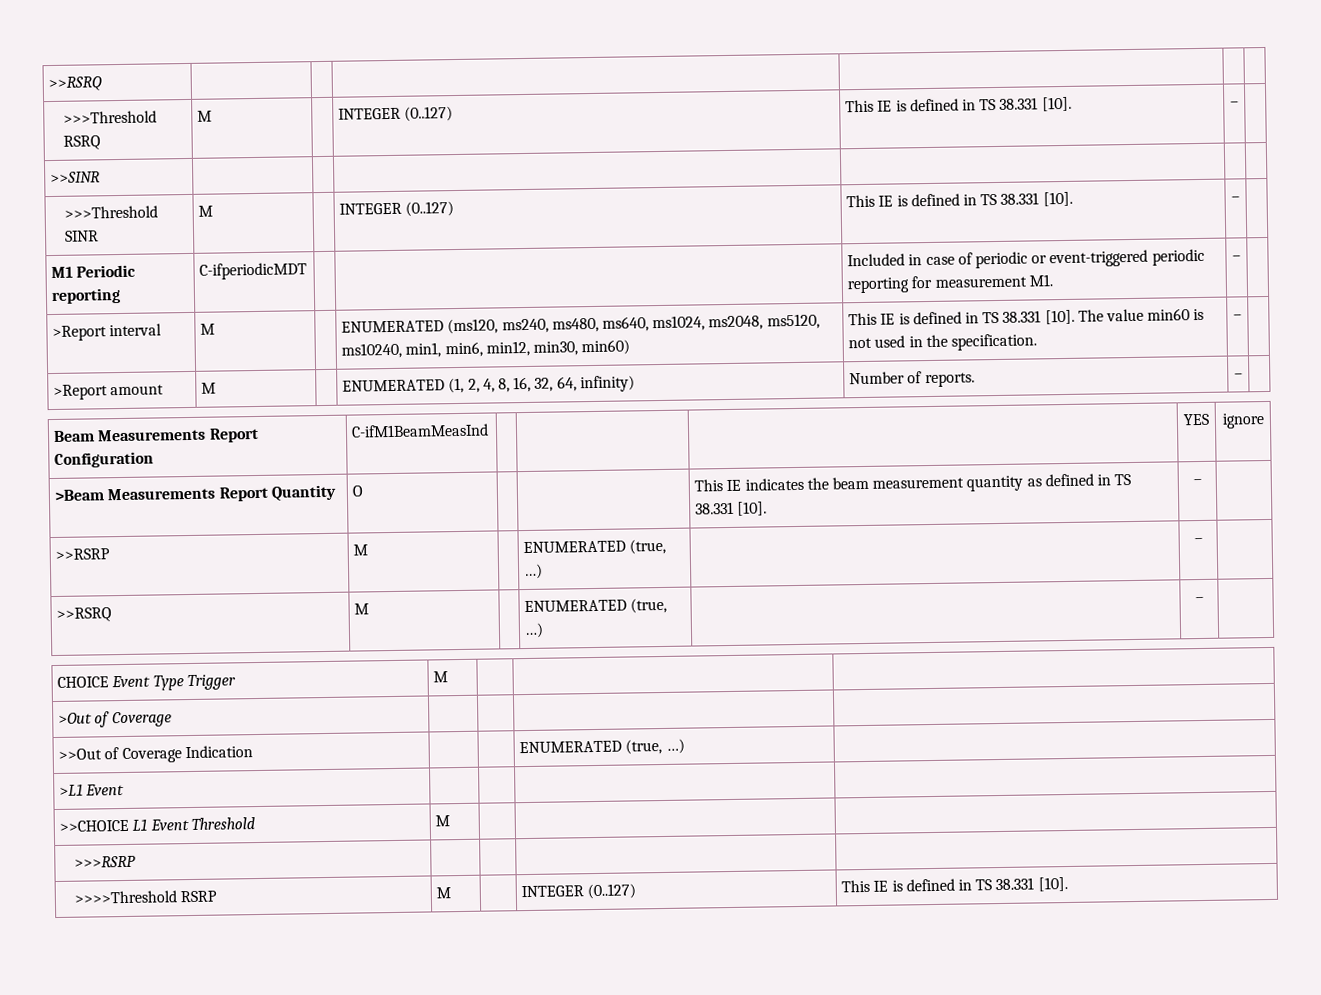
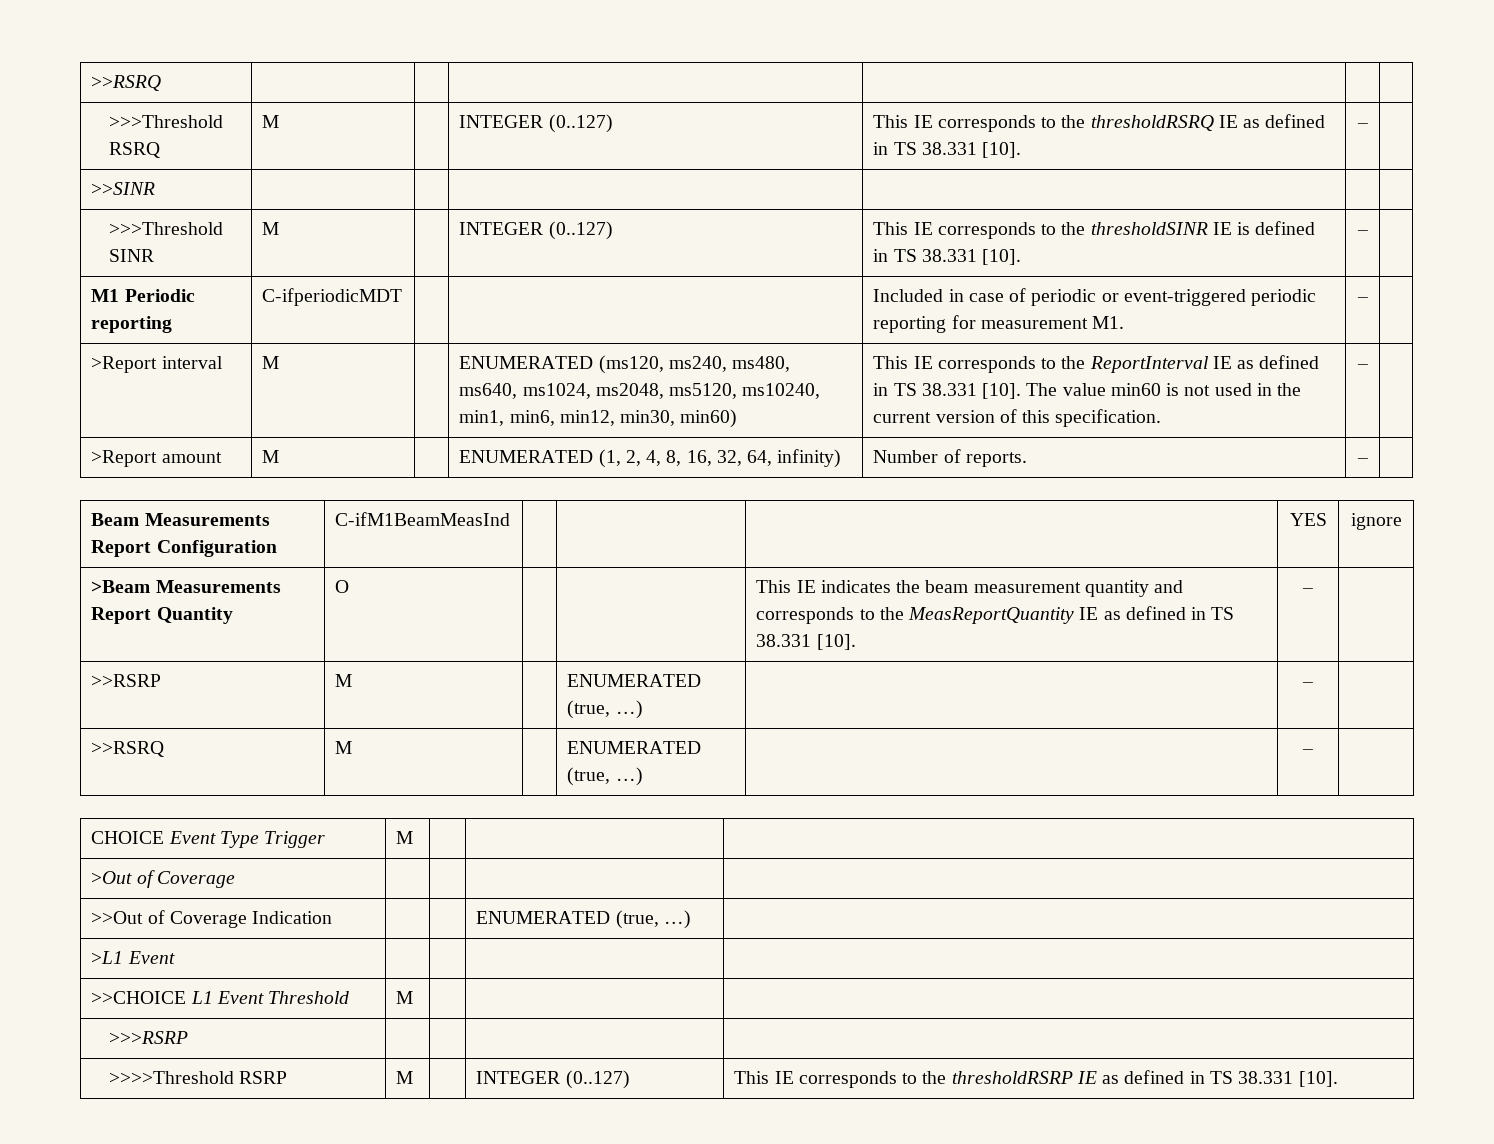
[895,100,907,112] is -> [937,115,1261,132] corresponds to the thresholdRSRQ IE as
(894, 201) none -> [937,222,1232,239] corresponds to the thresholdSINR IE
[898,313,910,325] is -> [937,356,1255,373] corresponds to the ReportInterval IE as
(948, 341) none -> [873,409,1051,423] current version of this
(1024, 483) none -> [1154,580,1184,593] [756,607,1099,624] and corresponds to the MeasReportQuantity IE
[891,880,903,892] is -> [798,1071,1120,1088] corresponds to the thresholdRSRP IE as

